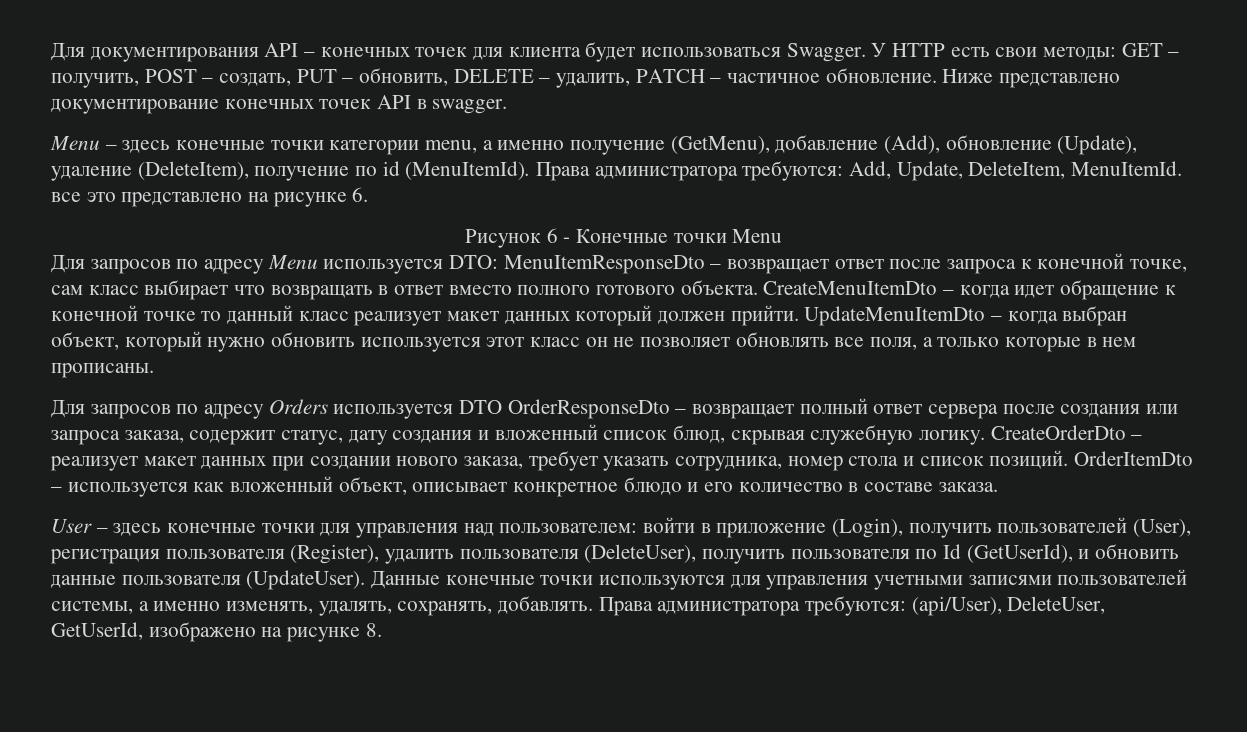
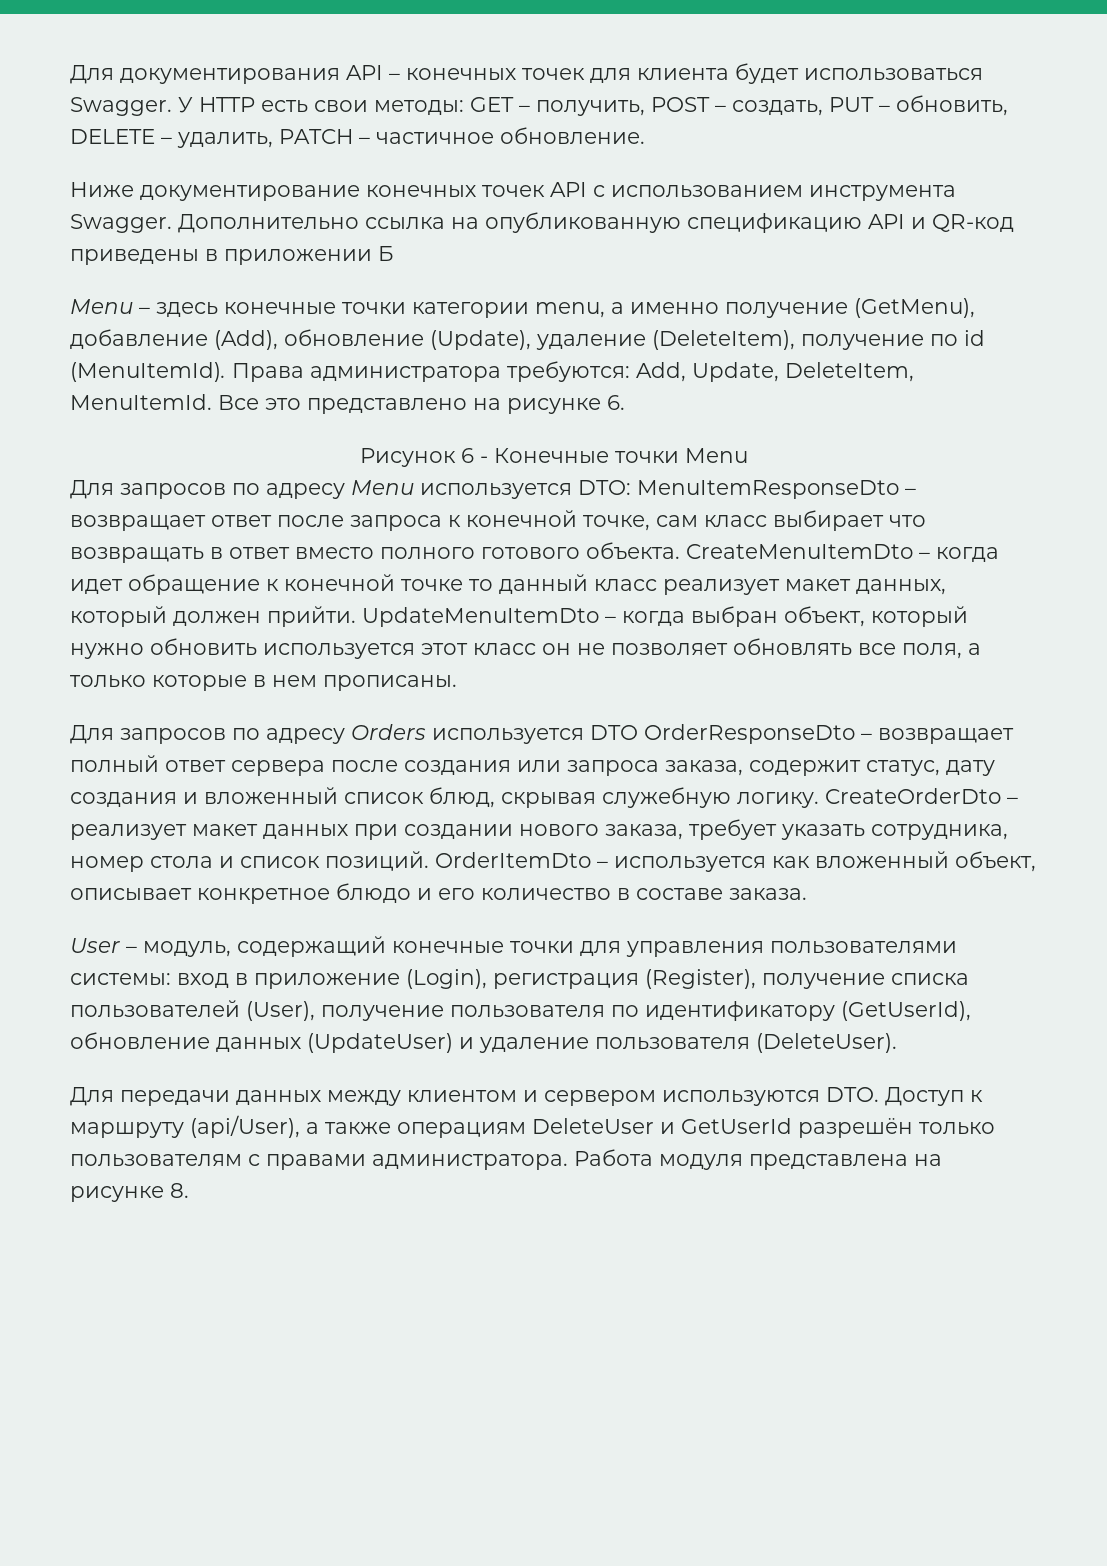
[942,69,1121,88] Ниже представлено -> [70,182,134,197] // Ниже
[416,99,508,114] в swagger. -> [593,185,956,201] [70,212,1014,233] [70,246,394,265] с использованием инструмента Swagger. Дополнительно ссылка на опубликованную спецификацию API и QR-код приведены в приложении Б
[51,192,81,202] все -> [218,395,259,410] Все
[504,311,570,324] данных -> [856,579,946,595] данных,
[113,523,162,536] здесь -> [143,936,386,957] модуль, содержащий
[463,517,1192,538] [50,544,1180,564] [51,569,1188,590] [51,596,1106,616] [51,622,256,642] над пользователем: войти в приложение (Login), получить пользователей (User), регистрация пользователя (Register), удалить пользователя (DeleteUser), получить пользователя по Id (GetUserId), и обновить данные пользователя (UpdateUser). Данные конечные точки используются для управления учетными записями пользователей системы, а именно изменять, удалять, сохранять, добавлять. Права администратора требуются: (api/User), DeleteUser, GetUserId, изображено -> [770,941,957,954] [70,969,969,989] [70,1000,971,1021] [70,1032,897,1053] [70,1087,983,1106] [70,1115,995,1138] [70,1149,908,1170] пользователями системы: вход в приложение (Login), регистрация (Register), получение списка пользователей (User), получение пользователя по идентификатору (GetUserId), обновление данных (UpdateUser) и удаление пользователя (DeleteUser). // Для передачи данных между клиентом и сервером используются DTO. Доступ к маршруту (api/User), а также операциям DeleteUser и GetUserId разрешён только пользователям с правами администратора. Работа модуля представлена

